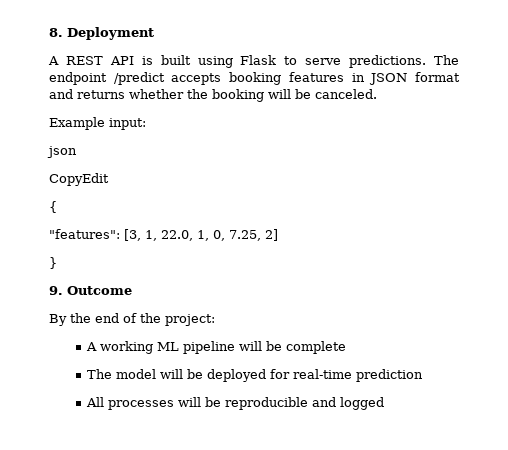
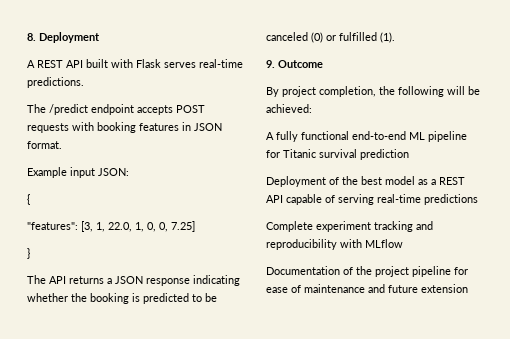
[141,55,459,68] [49,72,461,85] [49,89,377,102] [49,117,146,130] [47,146,77,158] [49,173,109,186] is built using Flask to serve predictions. The endpoint /predict accepts booking features in JSON format and returns whether the booking will be canceled. // Example input: // json // CopyEdit -> [86,59,243,68] [27,77,84,88] [27,104,205,115] [27,122,222,133] [27,141,62,149] [27,167,129,178] built with Flask serves real-time predictions. // The /predict endpoint accepts POST requests with booking features in JSON format. // Example input JSON:
[229,229,278,241] 7.25, 2] -> [159,221,195,232] 0, 7.25]
[49,286,132,295] [49,313,215,326] [86,341,347,354] [87,369,424,382] [86,397,385,410] 9. Outcome // By the end of the project: // A working ML pipeline will be complete // The model will be deployed for real-time prediction // All processes will be reproducible and logged -> [27,275,240,286] [27,293,217,304] [266,32,395,43] [266,60,323,68] [266,86,480,97] [266,104,312,113] [266,131,467,142] [266,149,409,160] [266,176,465,187] [266,194,478,205] [266,221,433,232] [266,239,403,250] [266,266,468,277] [266,284,468,293] The API returns a JSON response indicating whether the booking is predicted to be canceled (0) or fulfilled (1). // 9. Outcome // By project completion, the following will be achieved: // A fully functional end-to-end ML pipeline for Titanic survival prediction // Deployment of the best model as a REST API capable of serving real-time predictions // Complete experiment tracking and reproducibility with MLflow // Documentation of the project pipeline for ease of maintenance and future extension

